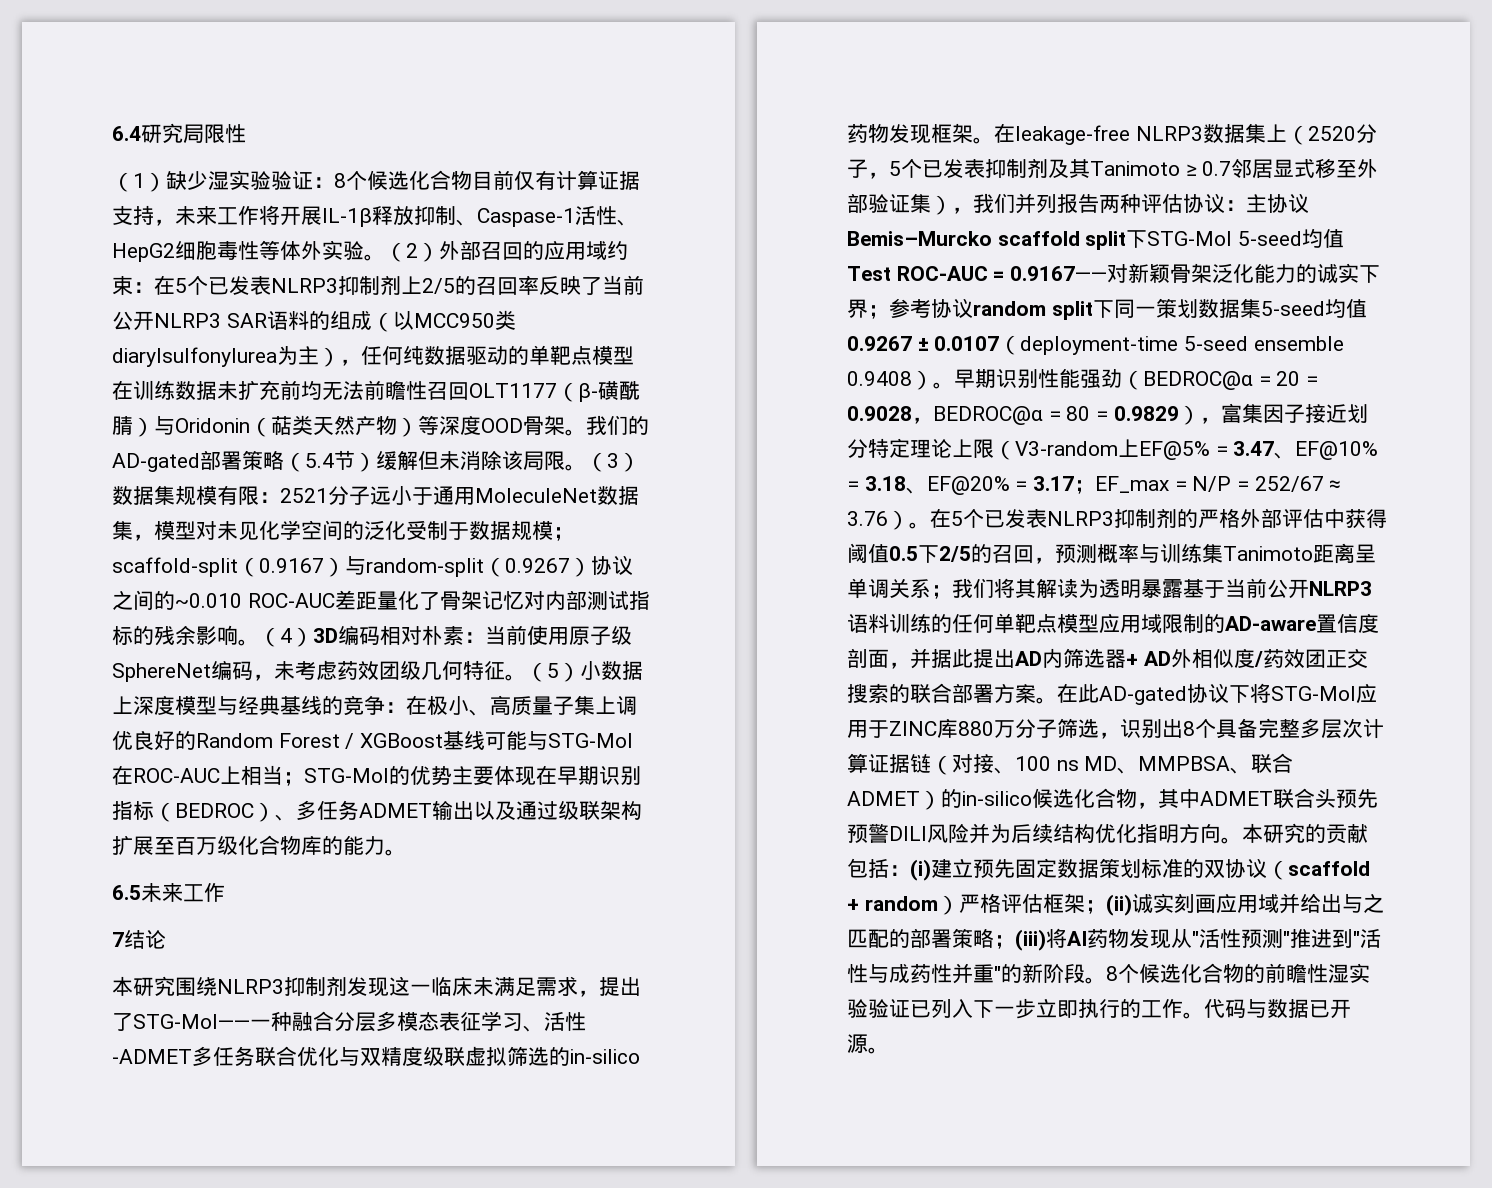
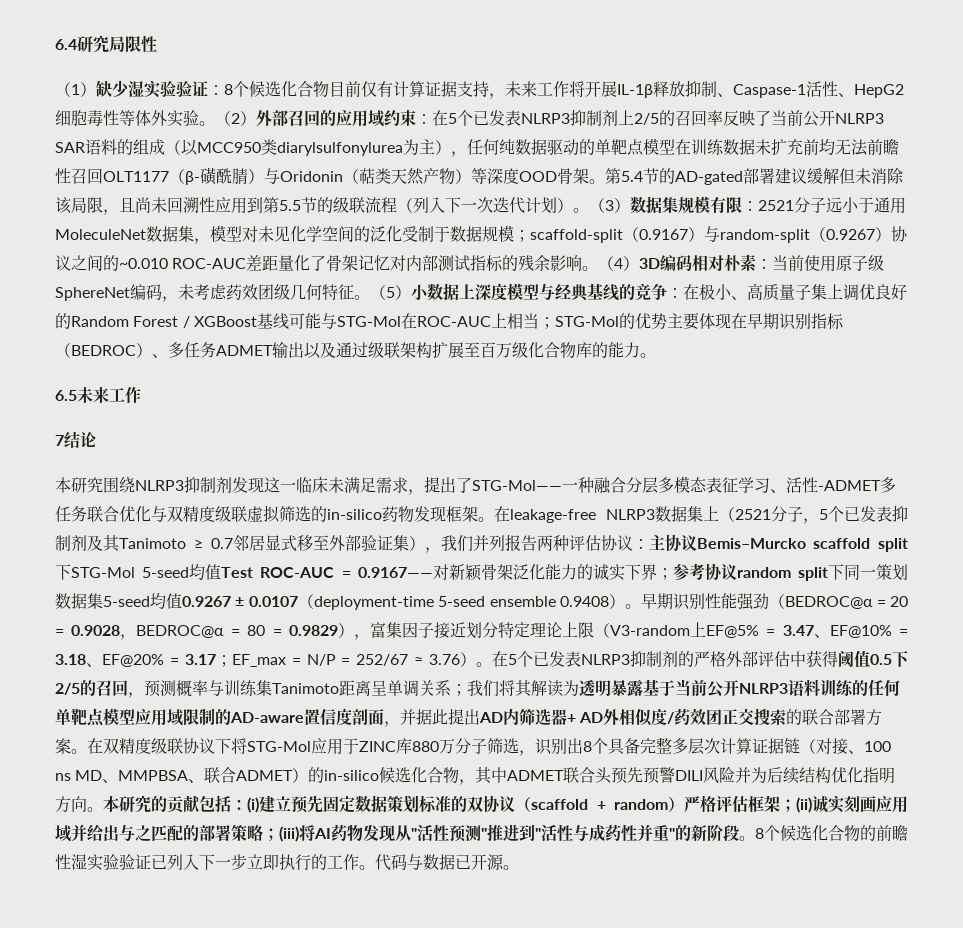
[586,415,628,435] 我们 -> [605,168,659,184] 第5.4节
[242,450,376,472] 策略（5.4节） -> [775,168,807,184] 建议
(565, 460) none -> [103,197,573,215] ，且尚未回溯性应用到第5.5节的级联流程（列入下一次迭代计划）
[1307,126,1356,141] 2520 -> [735,509,771,520] 2521
[1078,684,1187,705] 此AD-gated -> [103,738,183,754] 双精度级联

